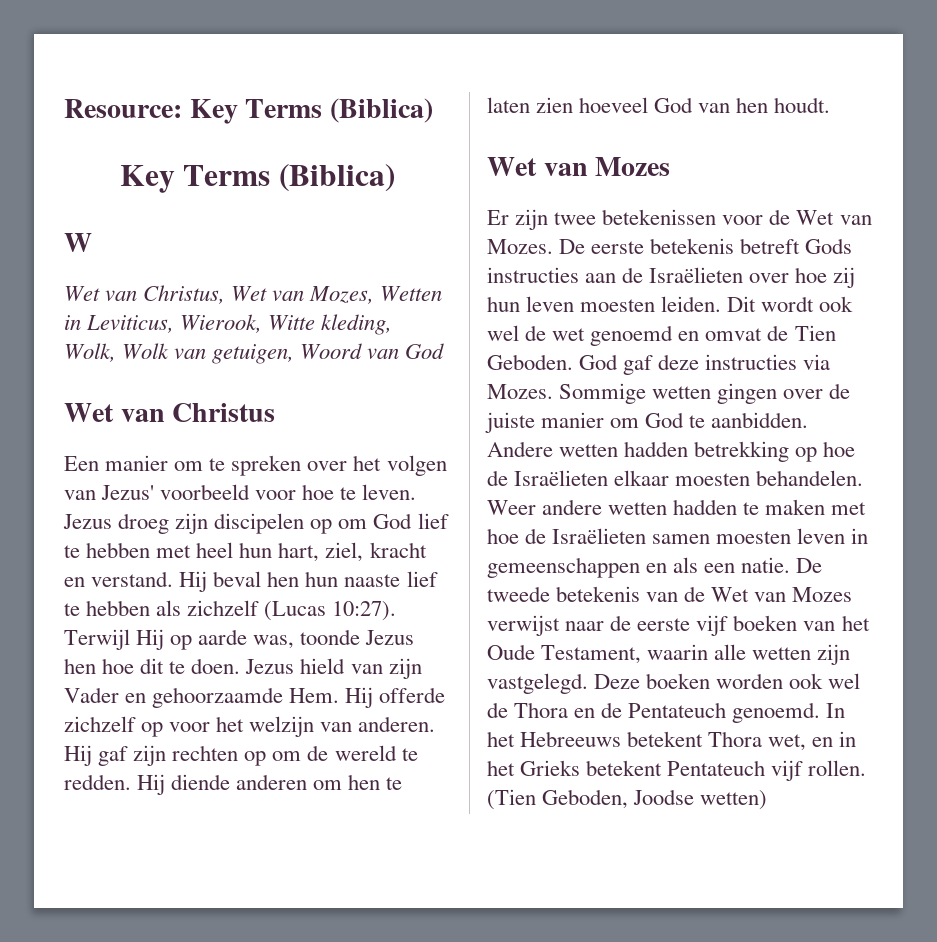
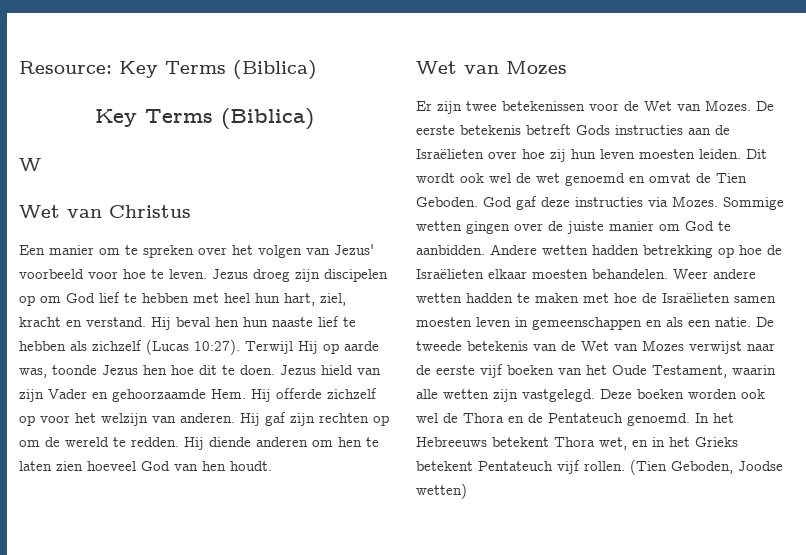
[64,285,443,304] [64,314,393,335] [64,343,445,364] // Wet van Christus, Wet van Mozes, Wetten in Leviticus, Wierook, Witte kleding, Wolk, Wolk van getuigen, Woord van God -> (41, 164) none

